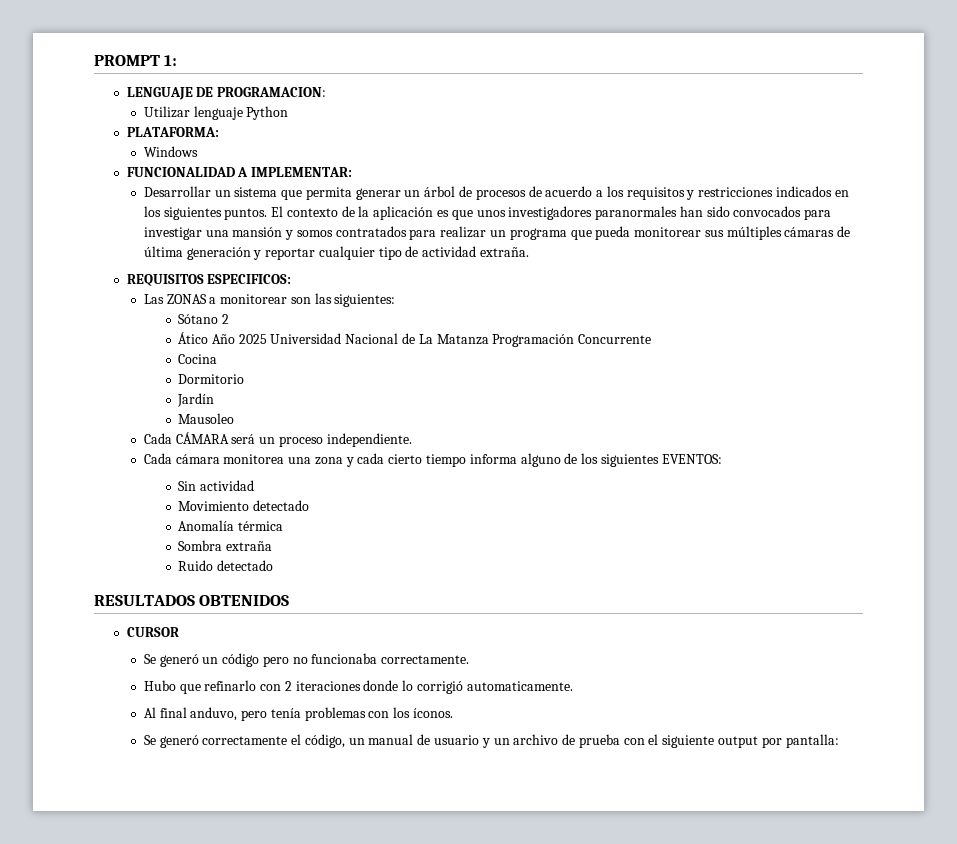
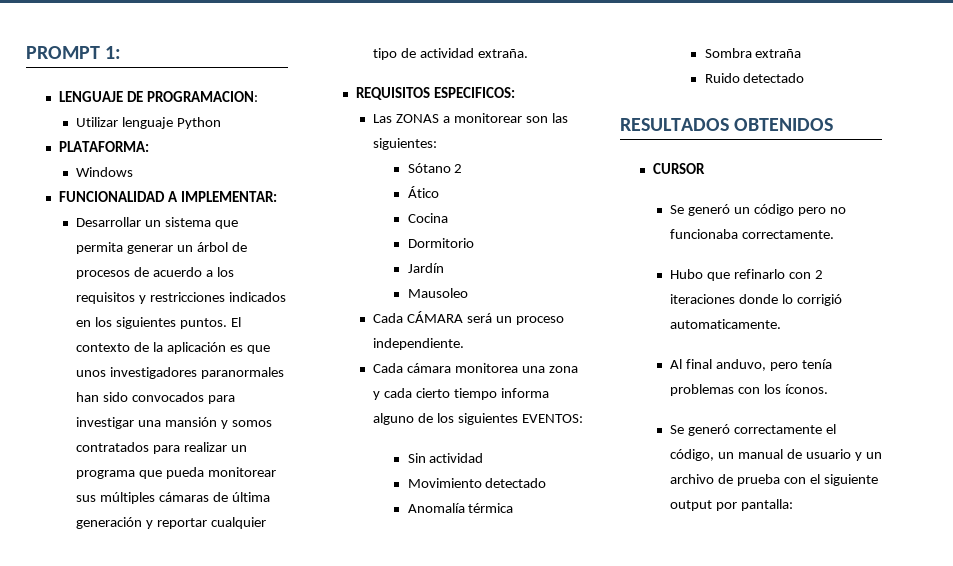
[211,333,652,347] Año 2025 Universidad Nacional de La Matanza Programación Concurrente -> (439, 192) none

